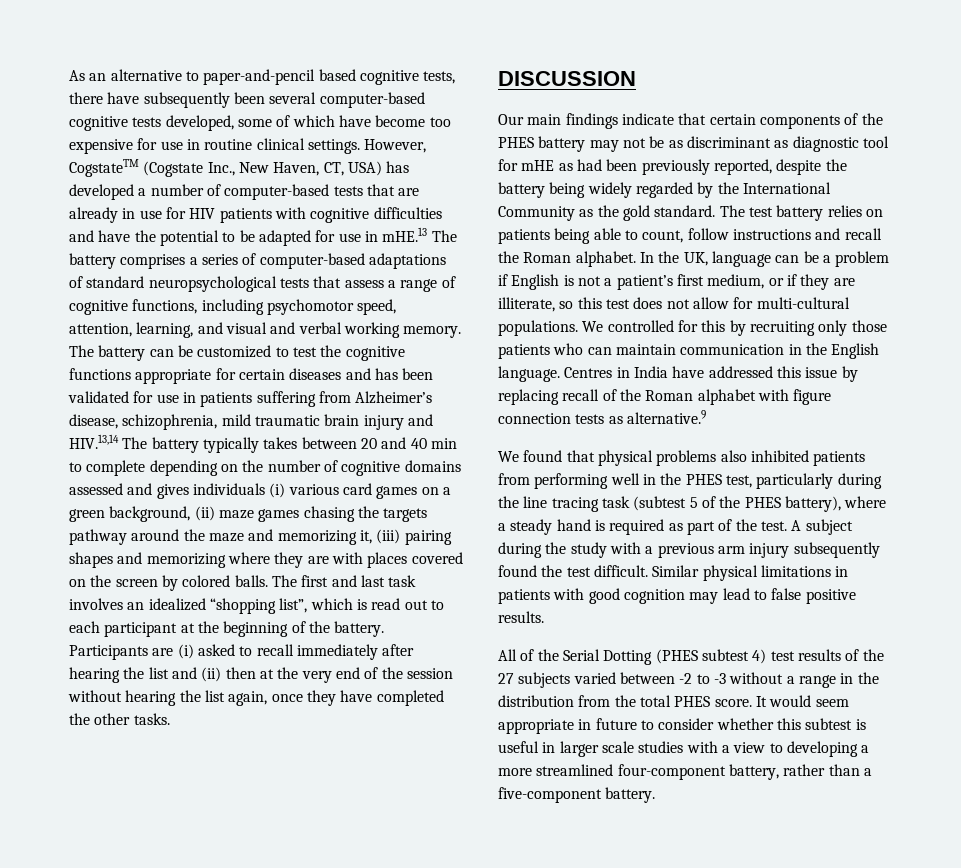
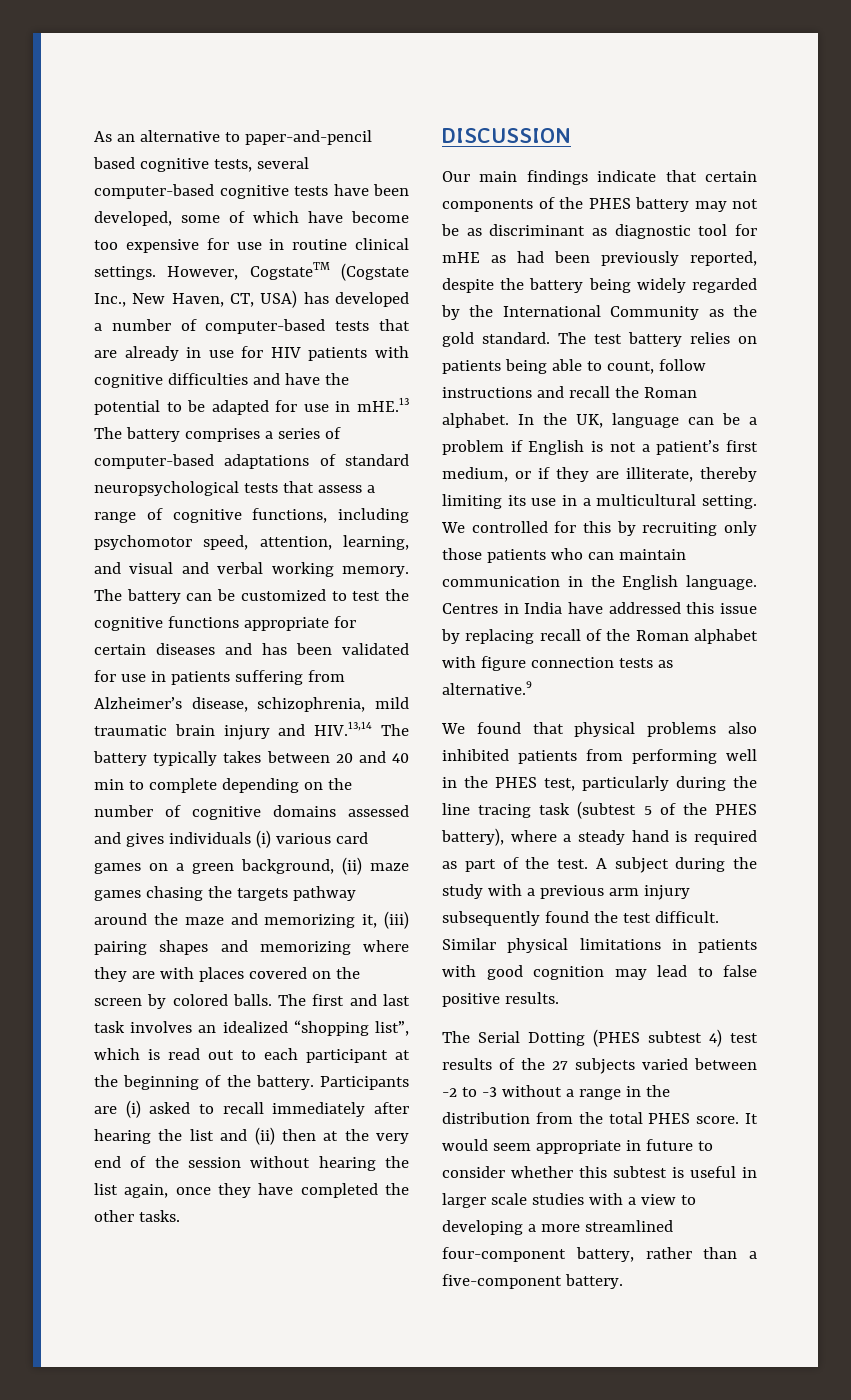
[69,92,265,108] there have subsequently been -> (252, 165) none
(162, 122) none -> [333,184,409,196] have been
[559,297,850,309] [498,320,578,336] so this test does not allow for multi-cultural populations. -> [700,467,757,482] [442,494,757,509] thereby limiting its use in a multicultural setting.
[498,649,559,661] All of the -> [442,1031,470,1043] The

